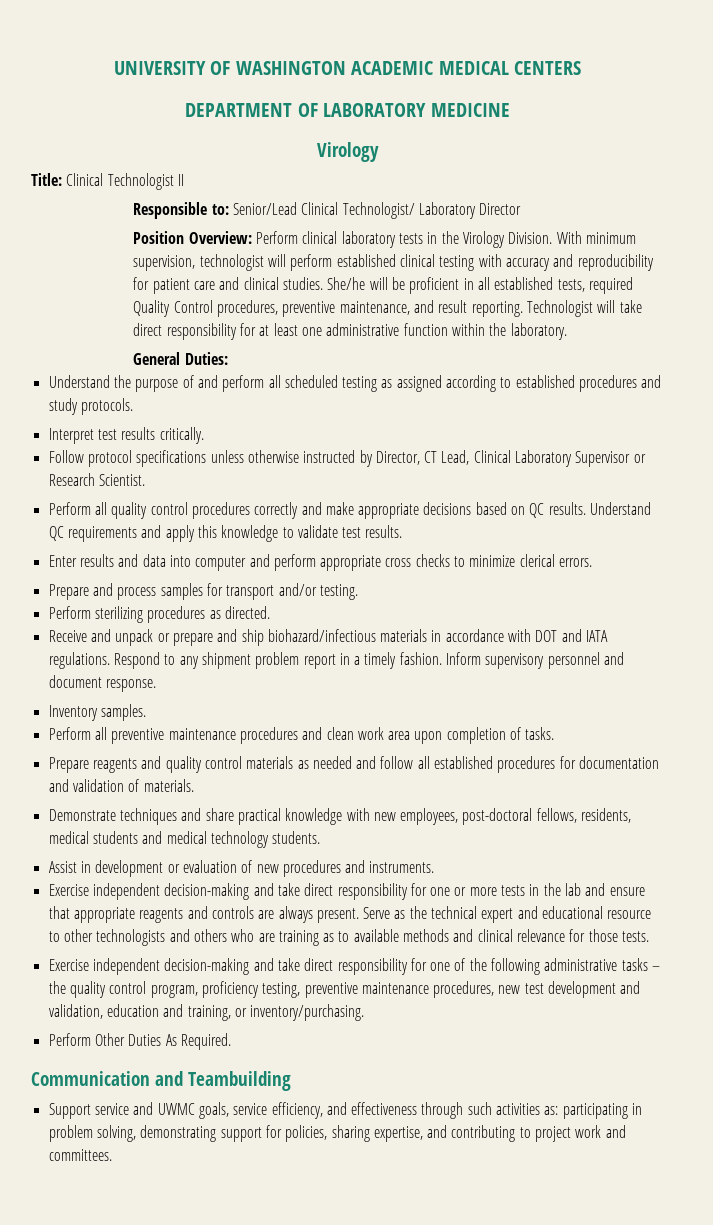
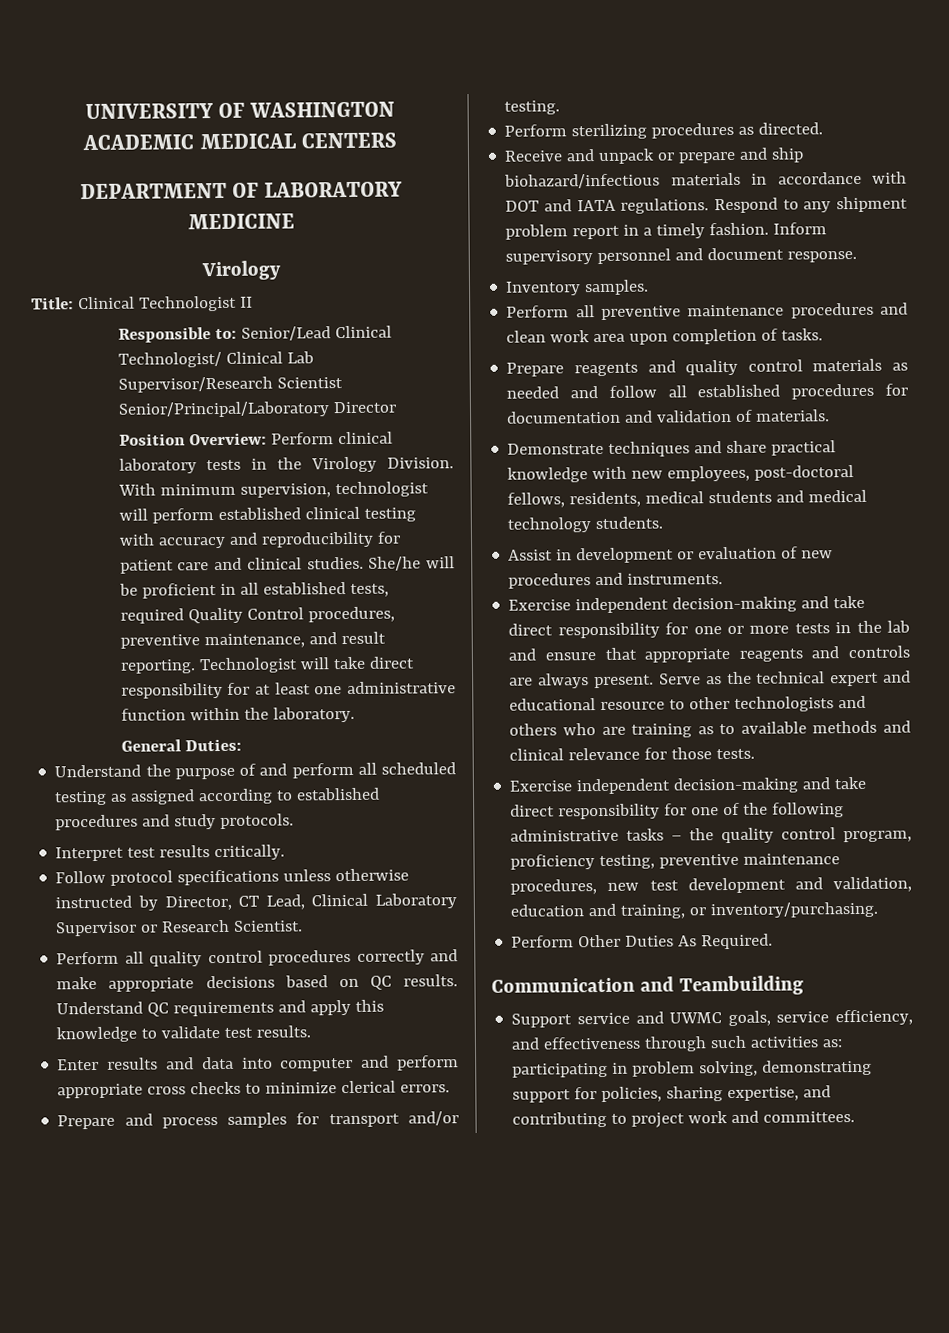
[419,202,477,219] Laboratory -> [225,351,314,364] [117,376,343,393] [117,401,330,418] Clinical Lab Supervisor/Research Scientist Senior/Principal/Laboratory

